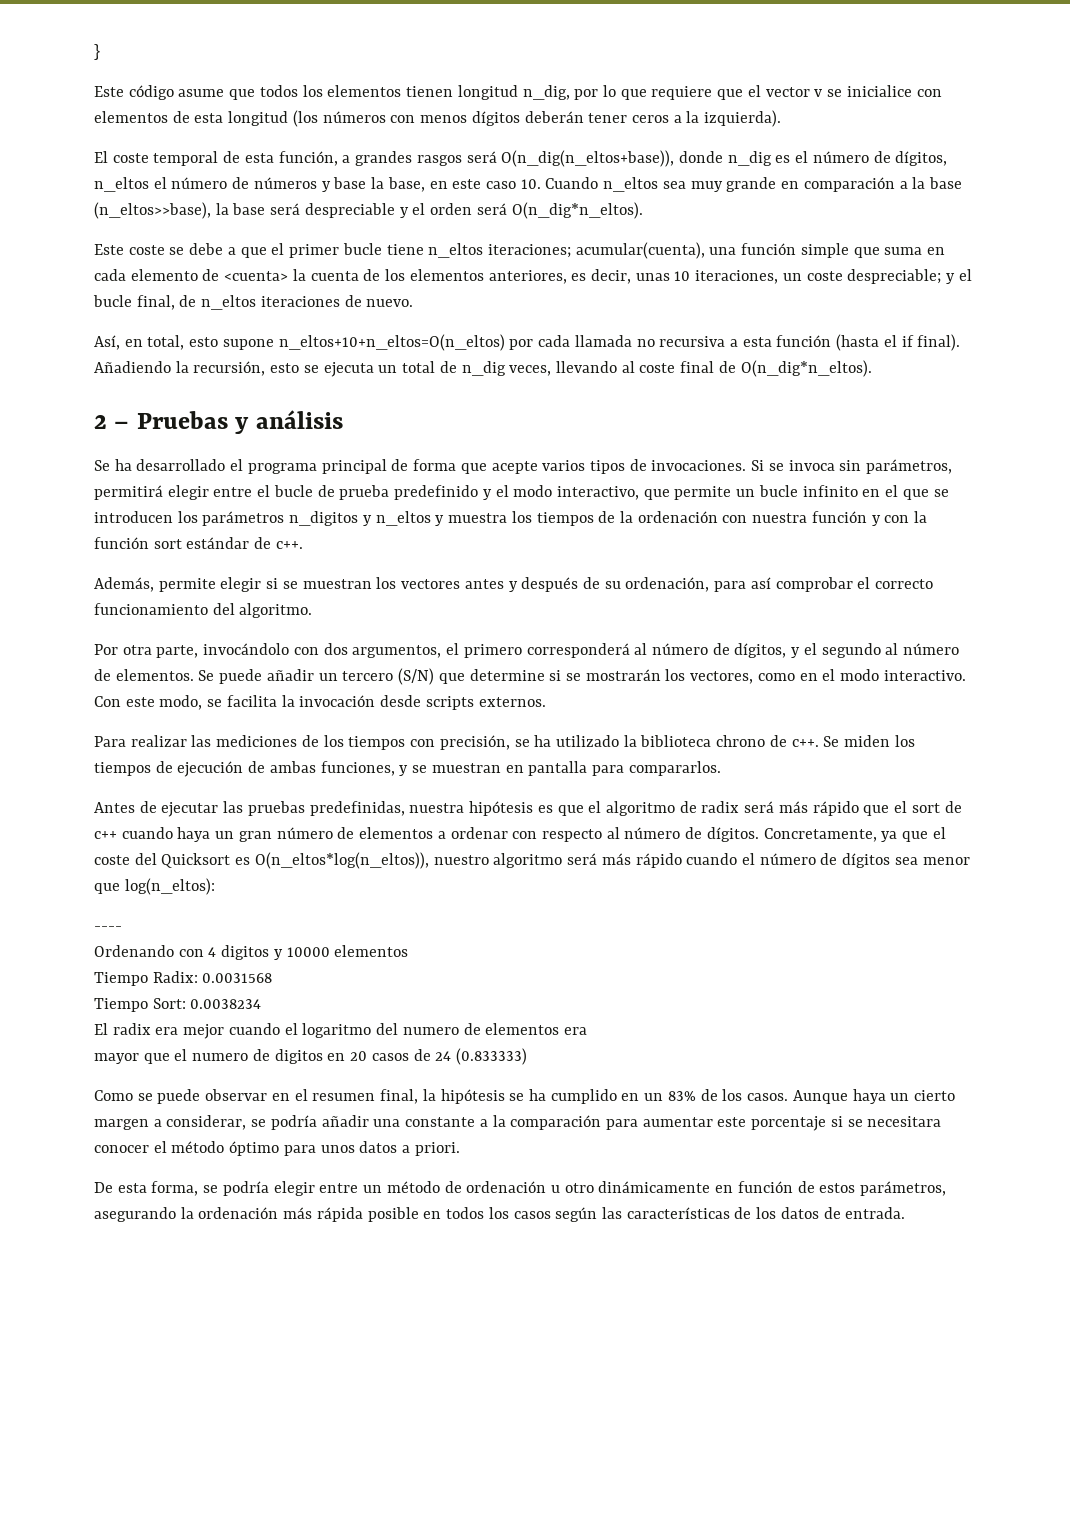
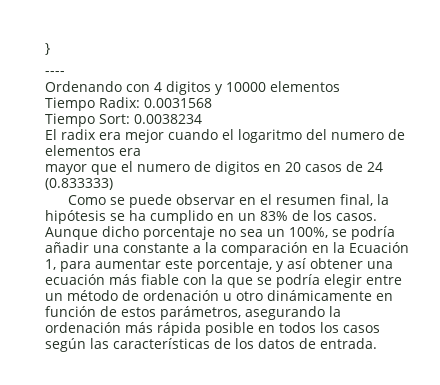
[94,85,942,100] [94,110,782,127] [94,150,948,167] [94,177,962,192] [94,202,643,219] [94,242,946,259] [94,269,972,284] [93,295,414,310] [94,334,961,351] [94,360,872,377] [94,410,343,434] [94,459,953,474] [94,485,949,500] [94,511,928,526] [94,537,303,549] [94,577,934,592] [94,603,313,618] [94,643,960,658] [94,668,966,685] [94,695,546,710] [94,735,915,750] [94,761,721,777] [94,801,962,817] [94,827,946,842] [94,852,970,869] [94,878,215,895] // Este código asume que todos los elementos tienen longitud n_dig, por lo que requiere que el vector v se inicialice con elementos de esta longitud (los números con menos dígitos deberán tener ceros a la izquierda). // El coste temporal de esta función, a grandes rasgos será O(n_dig(n_eltos+base)), donde n_dig es el número de dígitos, n_eltos el número de números y base la base, en este caso 10. Cuando n_eltos sea muy grande en comparación a la base (n_eltos>>base), la base será despreciable y el orden será O(n_dig*n_eltos). // Este coste se debe a que el primer bucle tiene n_eltos iteraciones; acumular(cuenta), una función simple que suma en cada elemento de <cuenta> la cuenta de los elementos anteriores, es decir, unas 10 iteraciones, un coste despreciable; y el bucle final, de n_eltos iteraciones de nuevo. // Así, en total, esto supone n_eltos+10+n_eltos=O(n_eltos) por cada llamada no recursiva a esta función (hasta el if final). Añadiendo la recursión, esto se ejecuta un total de n_dig veces, llevando al coste final de O(n_dig*n_eltos). // 2 – Pruebas y análisis // Se ha desarrollado el programa principal de forma que acepte varios tipos de invocaciones. Si se invoca sin parámetros, permitirá elegir entre el bucle de prueba predefinido y el modo interactivo, que permite un bucle infinito en el que se introducen los parámetros n_digitos y n_eltos y muestra los tiempos de la ordenación con nuestra función y con la función sort estándar de c++. // Además, permite elegir si se muestran los vectores antes y después de su ordenación, para así comprobar el correcto funcionamiento del algoritmo. // Por otra parte, invocándolo con dos argumentos, el primero corresponderá al número de dígitos, y el segundo al número de elementos. Se puede añadir un tercero (S/N) que determine si se mostrarán los vectores, como en el modo interactivo. Con este modo, se facilita la invocación desde scripts externos. // Para realizar las mediciones de los tiempos con precisión, se ha utilizado la biblioteca chrono de c++. Se miden los tiempos de ejecución de ambas funciones, y se muestran en pantalla para compararlos. // Antes de ejecutar las pruebas predefinidas, nuestra hipótesis es que el algoritmo de radix será más rápido que el sort de c++ cuando haya un gran número de elementos a ordenar con respecto al número de dígitos. Concretamente, ya que el coste del Quicksort es O(n_eltos*log(n_eltos)), nuestro algoritmo será más rápido cuando el número de dígitos sea menor que log(n_eltos): -> (50, 49) none
[852,1089,955,1104] [94,1115,247,1130] haya un cierto margen a considerar, -> [102,226,328,240] dicho porcentaje no sea un 100%,
[605,1116,942,1131] [94,1141,460,1156] [94,1181,199,1196] para aumentar este porcentaje si se necesitara conocer el método óptimo para unos datos a priori. // De esta forma, -> [312,242,409,253] [45,258,393,272] [45,274,253,288] en la Ecuación 1, para aumentar este porcentaje, y así obtener una ecuación más fiable con la que

